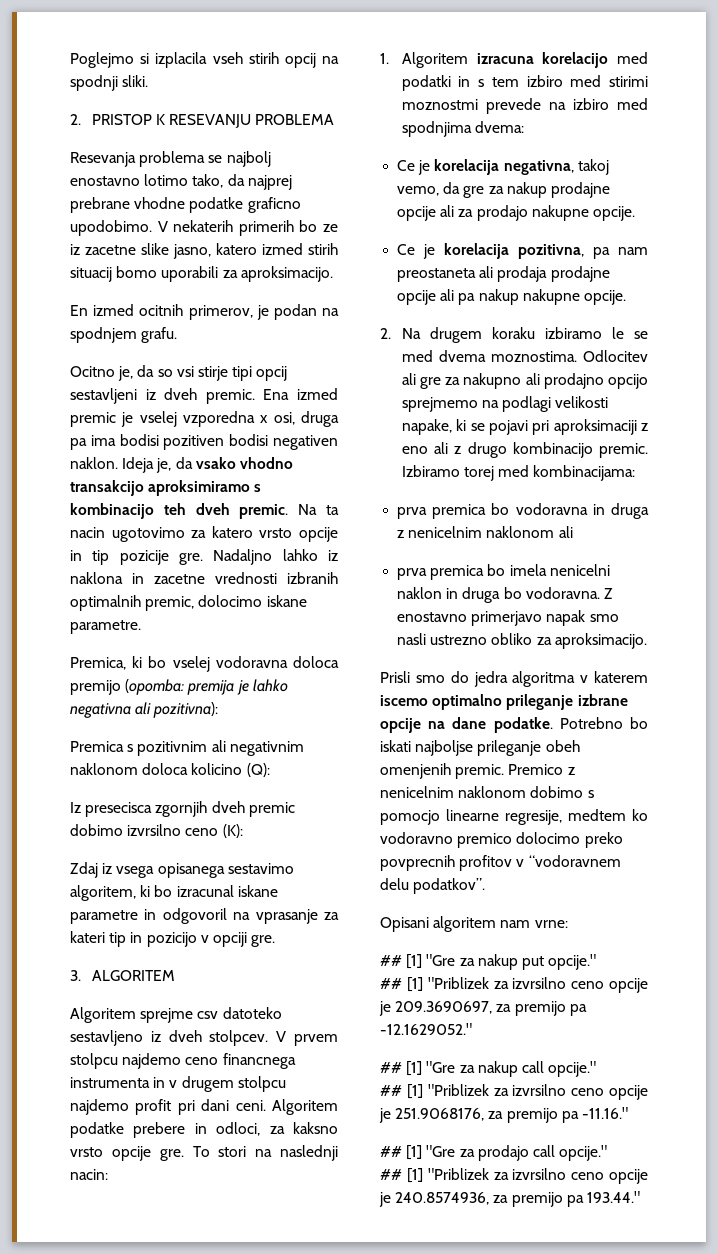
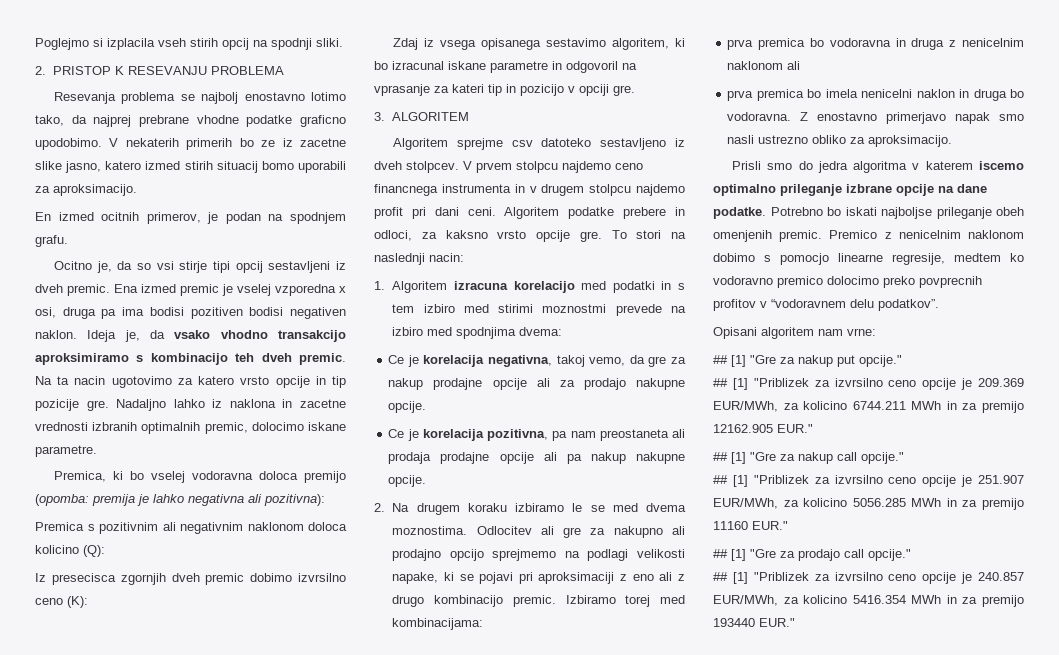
[395,1001,587,1016] [380,1023,472,1035] 209.3690697, za premijo pa -12.1629052." -> [978,378,1024,387] [713,401,1024,413] [713,424,813,433] 209.369 EUR/MWh, za kolicino 6744.211 MWh in za premijo 12162.905 EUR."
[395,1107,628,1123] 251.9068176, za premijo pa -11.16." -> [978,475,1024,484] [713,498,1024,510] [713,521,788,530] 251.907 EUR/MWh, za kolicino 5056.285 MWh in za premijo 11160 EUR."
[395,1191,640,1207] 240.8574936, za premijo pa 193.44." -> [978,572,1024,581] [713,595,1024,607] [713,618,795,627] 240.857 EUR/MWh, za kolicino 5416.354 MWh in za premijo 193440 EUR."

